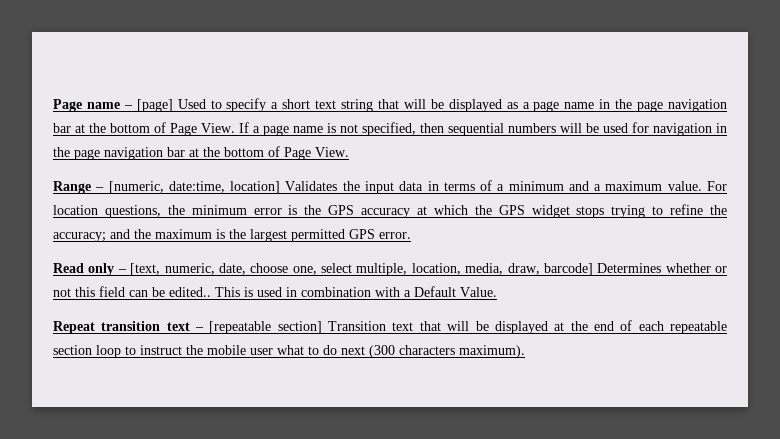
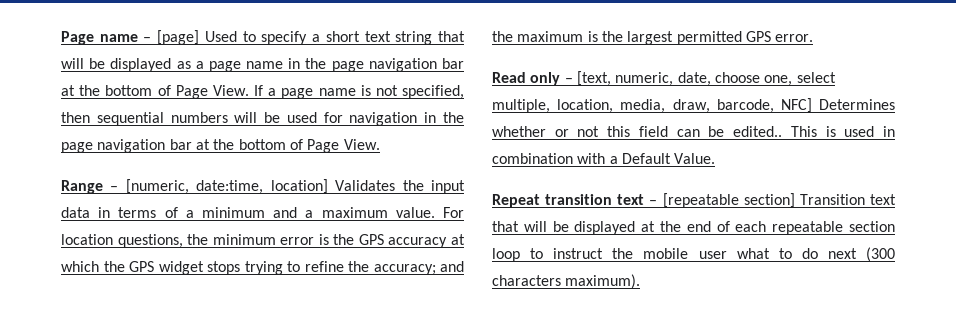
[543,263,593,276] barcode] -> [716,98,812,113] barcode, NFC]

